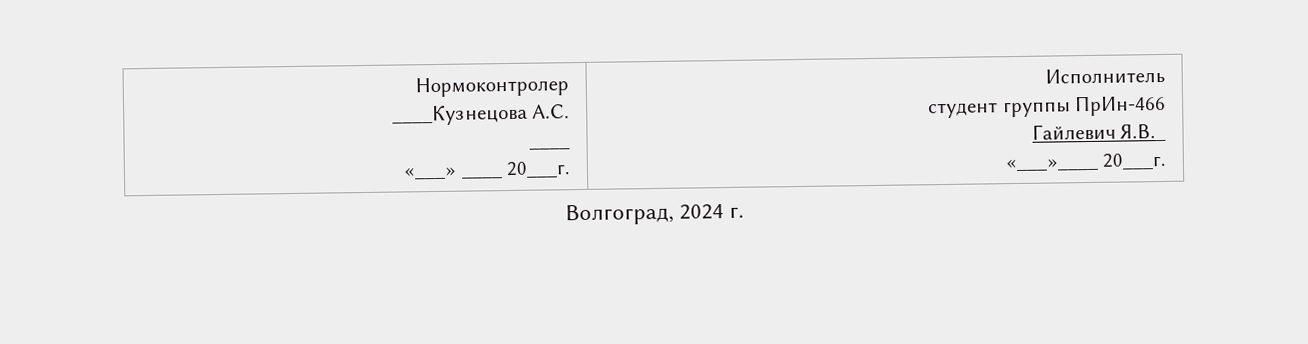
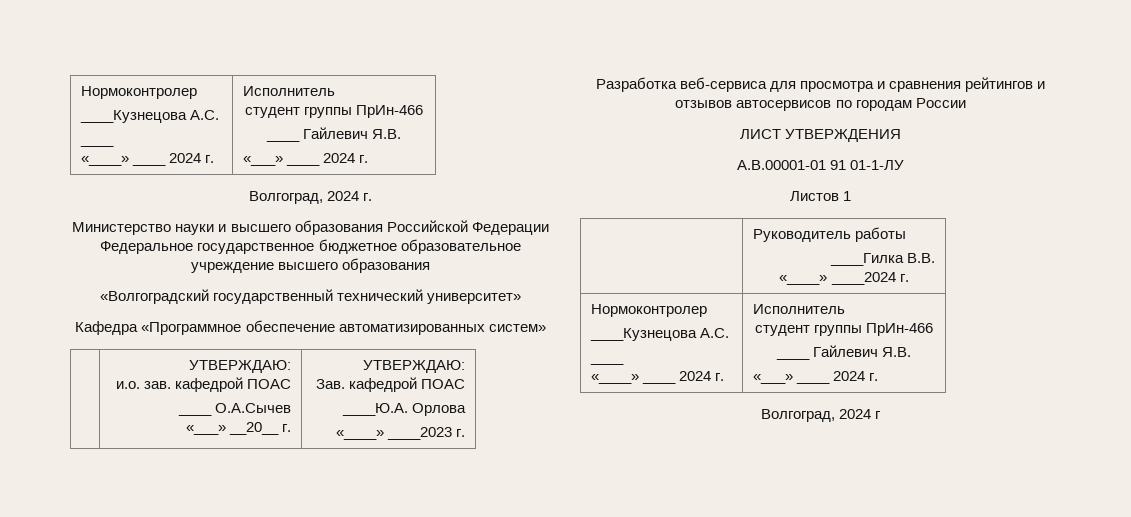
[415,76,570,98] [391,104,571,126] [529,146,571,150] [403,161,572,180] [1045,67,1166,85] [928,94,1167,119] [1031,123,1167,142] [1004,152,1168,172] [564,203,745,226] Нормоконтролер // ____Кузнецова А.С. // ____ // «___» ____ 20___г. | Исполнитель // студент группы ПрИн-466 // Гайлевич Я.В._ // «___»____ 20___г. // Волгоград, 2024 г. -> [80,86,197,99] [79,110,220,123] [79,144,114,147] [80,156,167,166] [169,153,215,163] [242,86,335,96] [244,105,424,118] [265,139,300,142] [303,127,402,139] [242,156,321,166] [323,153,369,163] [248,191,373,204] [72,220,549,235] [100,239,521,254] [190,258,431,273] [99,289,522,304] [75,320,546,335] [189,360,292,373] [115,377,292,392] [177,413,212,416] [215,403,292,413] [185,422,292,435] [363,360,466,373] [315,377,466,392] [341,403,467,416] [335,427,466,440] [595,77,1046,92] [675,98,966,111] [739,129,902,142] [736,160,905,170] [789,191,852,201] [752,227,907,242] [829,253,936,266] [779,272,909,285] [590,304,707,317] [589,328,730,341] [589,362,624,365] [590,374,677,384] [679,371,725,381] [752,304,845,314] [754,323,934,336] [775,357,810,360] [813,345,912,357] [752,374,831,384] [833,371,879,381] [760,409,882,422] Нормоконтролер // ____Кузнецова А.С. // ____ // «____» ____ 2024 г. | Исполнитель // студент группы ПрИн-466 // ____ Гайлевич Я.В. // «___» ____ 2024 г. // Волгоград, 2024 г. // Министерство науки и высшего образования Российской Федерации Федеральное государственное бюджетное образовательное учреждение высшего образования // «Волгоградский государственный технический университет» // Кафедра «Программное обеспечение автоматизированных систем» // | УТВЕРЖДАЮ: // и.о. зав. кафедрой ПОАС // ____ О.А.Сычев // «___» __20__ г. | УТВЕРЖДАЮ: // Зав. кафедрой ПОАС // ____Ю.А. Орлова // «____» ____2023 г. // Разработка веб-сервиса для просмотра и сравнения рейтингов и отзывов автосервисов по городам России // ЛИСТ УТВЕРЖДЕНИЯ // А.В.00001-01 91 01-1-ЛУ // Листов 1 // | Руководитель работы // ____Гилка В.В. // «____» ____2024 г. // Нормоконтролер // ____Кузнецова А.С. // ____ // «____» ____ 2024 г. | Исполнитель // студент группы ПрИн-466 // ____ Гайлевич Я.В. // «___» ____ 2024 г. // Волгоград, 2024 г

